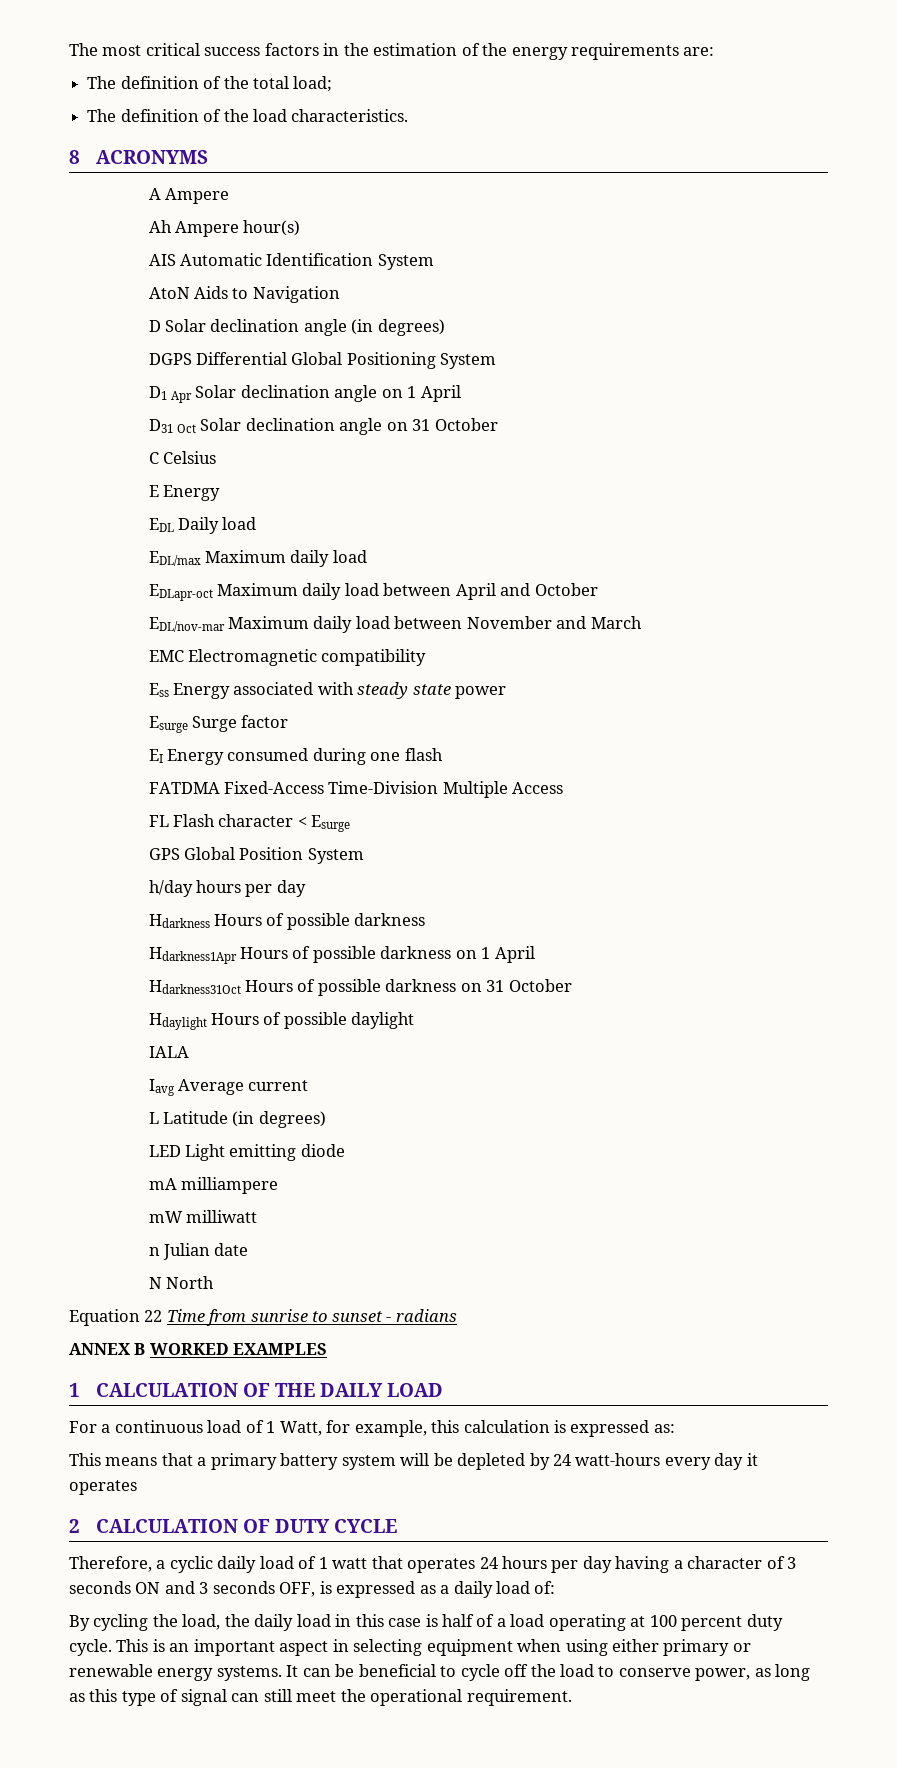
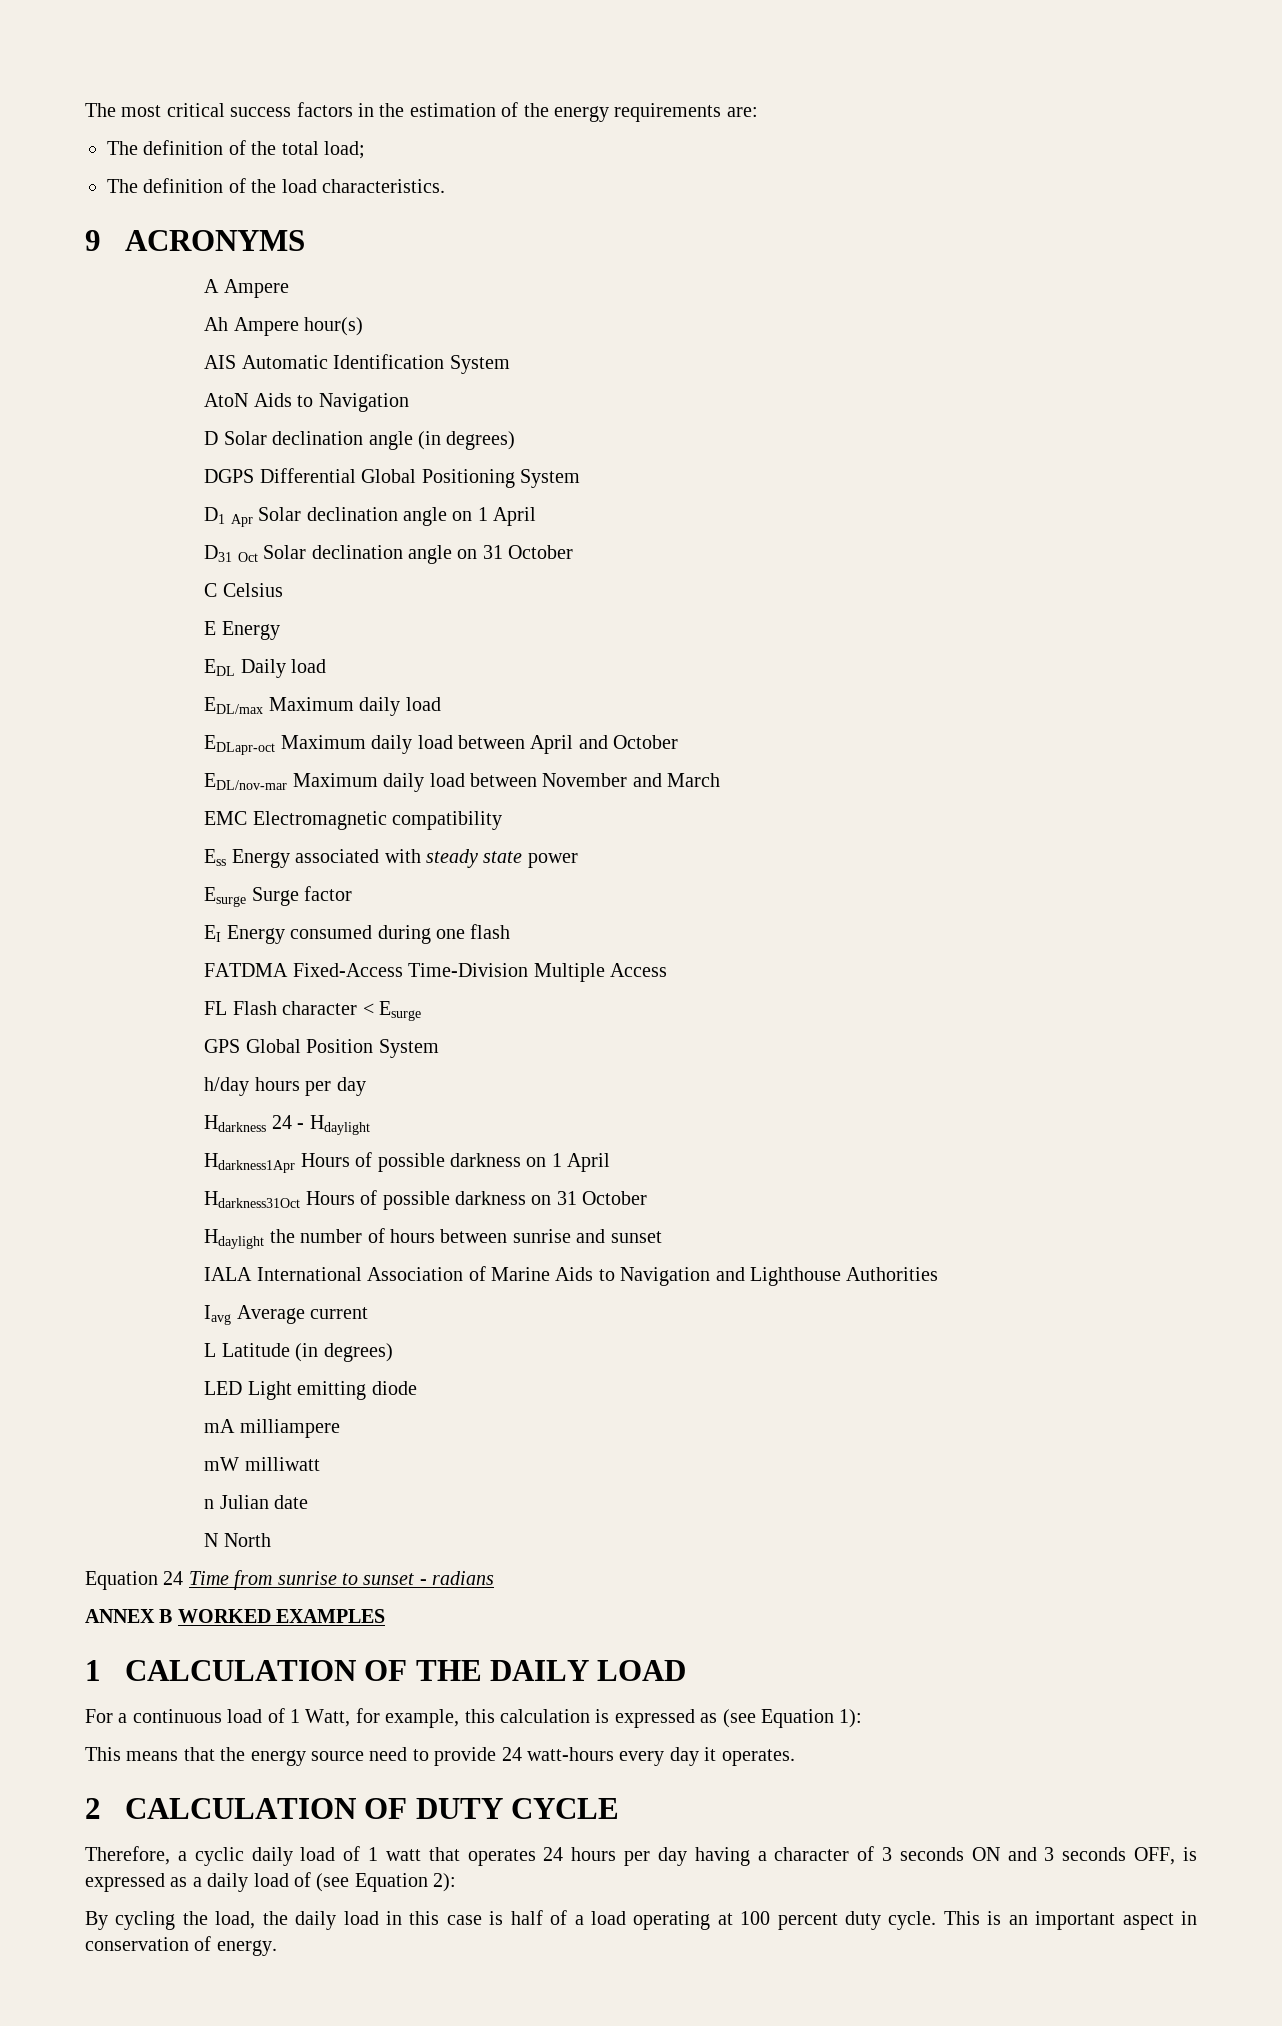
[69,150,80,164] 8 -> [85,230,101,251] 9
[214,913,426,930] Hours of possible darkness -> [271,1115,370,1135] 24 - Hdaylight
[211,1012,415,1029] [148,1046,189,1058] Hours of possible daylight // IALA -> [269,1228,662,1243] [204,1266,939,1286] the number of hours between sunrise and sunset // IALA International Association of Marine Aids to Navigation and Lighthouse Authorities
[144,1310,163,1322] 22 -> [163,1571,184,1585] 24
[653,1424,675,1433] as: -> [700,1709,863,1728] as (see Equation 1):
[197,1453,550,1470] a primary battery system will be depleted by -> [220,1747,497,1766] the energy source need to provide
[69,1480,137,1495] operates -> [721,1749,795,1766] operates.
[534,1581,556,1594] of: -> [294,1872,457,1892] of (see Equation 2):
[353,1639,751,1656] [69,1664,811,1681] [69,1689,572,1706] selecting equipment when using either primary or renewable energy systems. It can be beneficial to cycle off the load to conserve power, as long as this type of signal can still meet the operational requirement. -> [85,1936,277,1956] conservation of energy.

